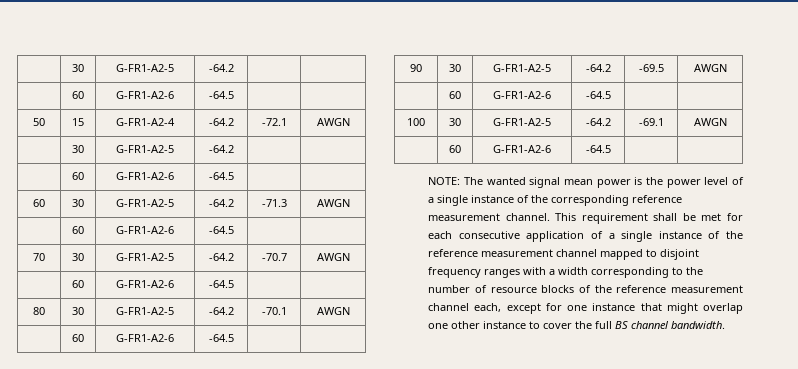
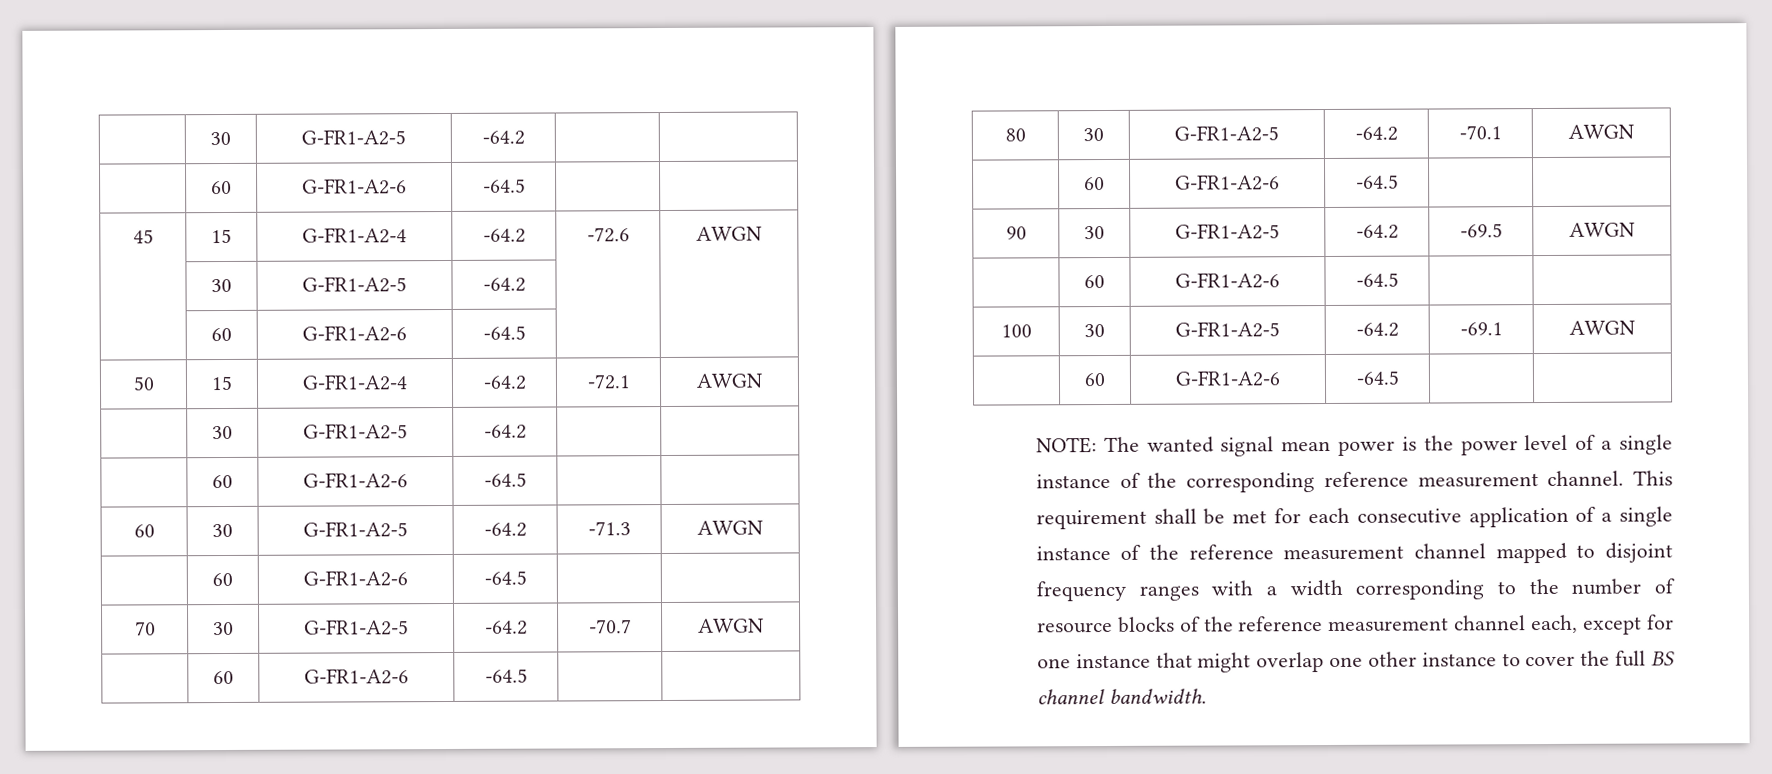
[72,64,84,72] [116,64,174,72] [208,64,234,72] [72,91,84,99] [116,91,174,99] [208,91,234,99] | 30 | G-FR1-A2-5 | -64.2 | | // | 60 | G-FR1-A2-6 | -64.5 | | -> [210,131,231,146] [301,129,406,146] [481,130,525,145] [211,180,232,195] [302,178,407,195] [482,178,526,193] [132,229,154,244] [211,228,232,244] [302,227,407,244] [482,228,526,243] [586,227,630,243] [696,226,762,241] [211,278,232,293] [302,276,407,293] [482,277,526,292] [211,327,232,342] [302,325,407,342] [482,325,526,340] | 30 | G-FR1-A2-5 | -64.2 | | // | 60 | G-FR1-A2-6 | -64.5 | | // 45 | 15 | G-FR1-A2-4 | -64.2 | -72.6 | AWGN // | 30 | G-FR1-A2-5 | -64.2 | | // | 60 | G-FR1-A2-6 | -64.5 | |

